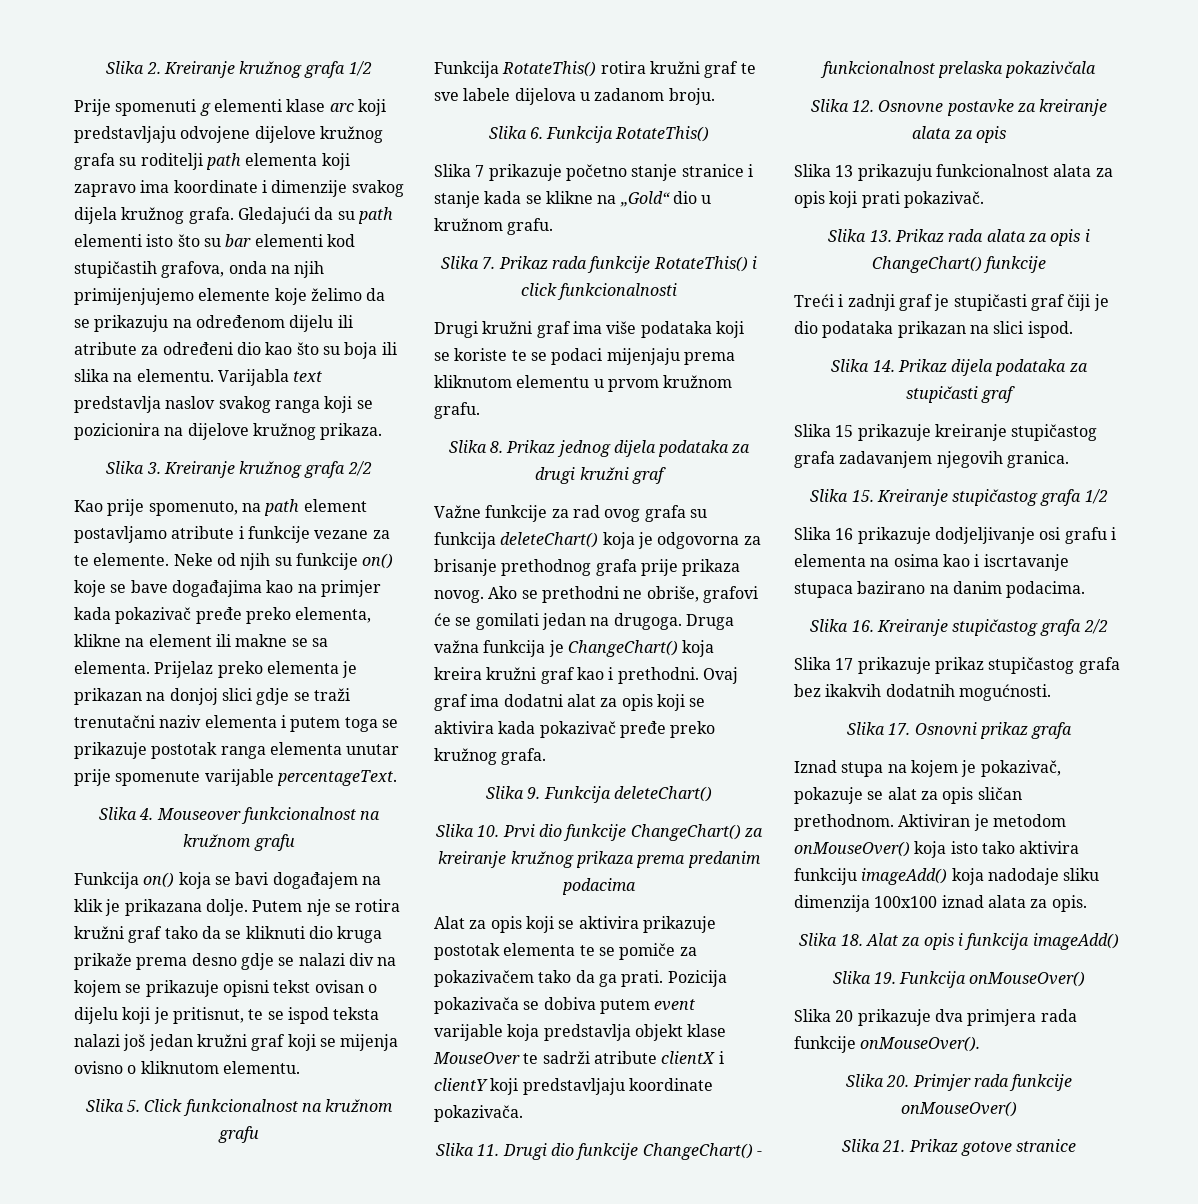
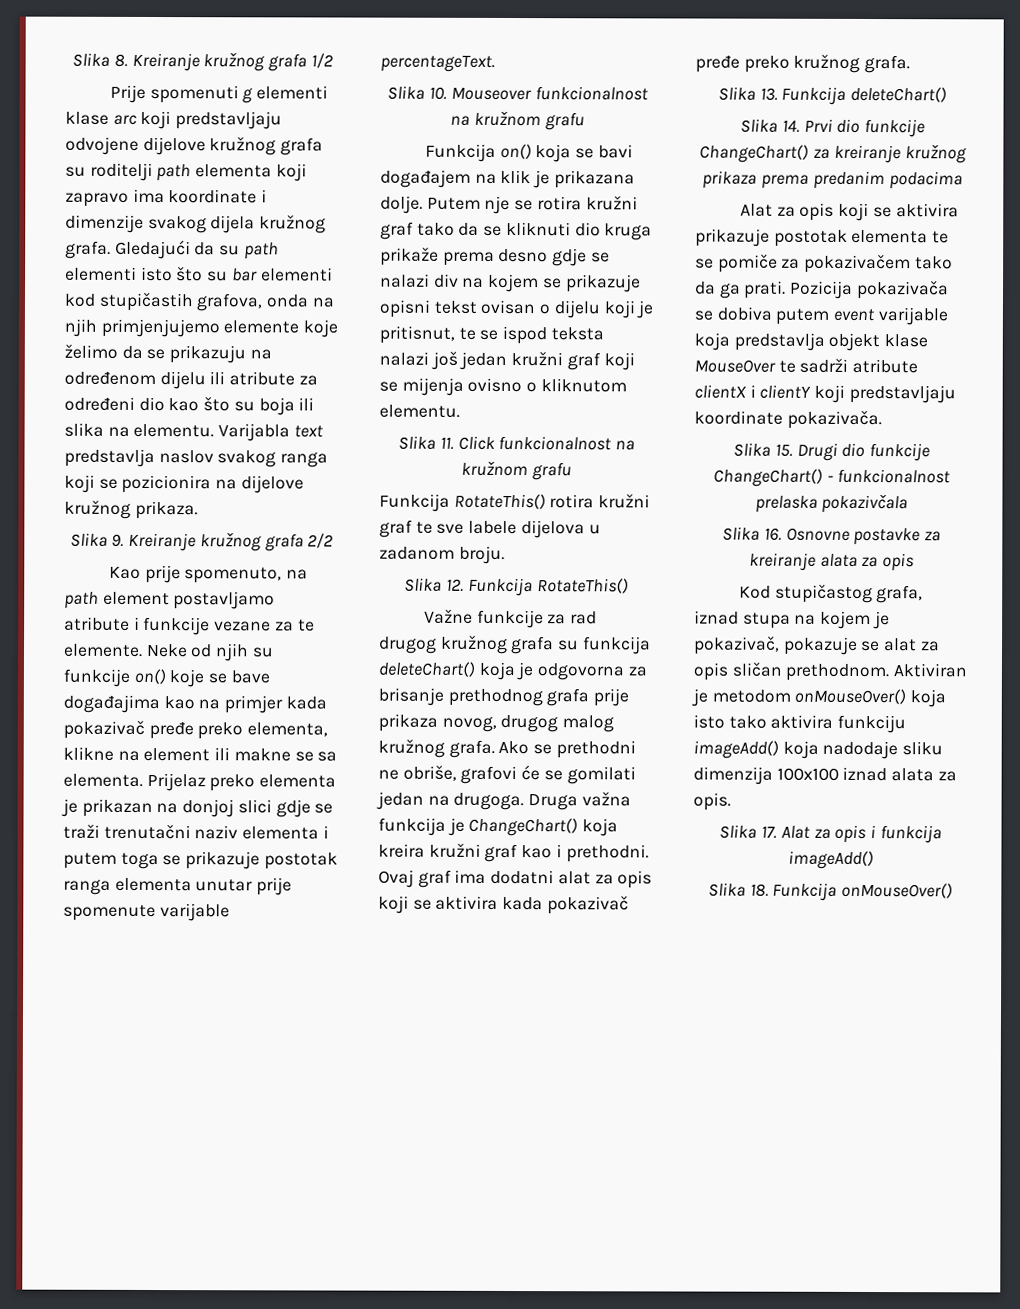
[106,61,161,74] Slika 2. -> [72,52,128,67] Slika 8.
[74,288,194,305] primijenjujemo -> [100,318,220,338] primjenjujemo
[146,462,161,474] 3. -> [111,533,125,547] 9.
[139,808,154,820] 4. -> [429,86,448,100] 10.
[127,1100,141,1112] 5. -> [439,436,454,450] 11.
[529,126,710,143] [434,164,753,181] [434,191,712,208] [434,218,554,235] [441,256,757,273] [520,283,678,300] [434,321,744,338] [434,348,735,365] [434,375,733,392] [434,402,480,419] [448,440,751,457] [535,467,666,484] 6. Funkcija RotateThis() // Slika 7 prikazuje početno stanje stranice i stanje kada se klikne na „Gold“ dio u kružnom grafu. // Slika 7. Prikaz rada funkcije RotateThis() i click funkcionalnosti // Drugi kružni graf ima više podataka koji se koriste te se podaci mijenjaju prema kliknutom elementu u prvom kružnom grafu. // Slika 8. Prikaz jednog dijela podataka za drugi kružni graf -> [446,577,629,597] 12. Funkcija RotateThis()
[604,509,641,522] ovog -> [379,634,508,654] drugog kružnog
[434,590,484,603] novog. -> [441,714,615,733] [378,738,495,758] novog, drugog malog kružnog grafa.
[527,787,541,799] 9. -> [759,87,778,101] 13.
[477,825,500,837] 10. -> [781,119,800,133] 14.
[477,1144,500,1156] 11. -> [774,443,793,457] 15.
[852,100,875,112] 12. -> [763,527,782,541] 16.
[794,164,1113,181] [794,191,984,208] [828,229,1090,246] [871,256,1047,273] [794,294,1109,311] [794,321,1073,338] [831,359,1088,376] [905,386,1016,403] [794,424,1098,441] [794,451,1069,468] [810,489,1108,506] [794,527,1116,544] [794,554,1069,571] [794,581,1086,598] [810,619,1108,636] [794,657,1120,674] [794,684,1051,701] [846,722,1073,739] [794,760,837,773] Slika 13 prikazuju funkcionalnost alata za opis koji prati pokazivač. // Slika 13. Prikaz rada alata za opis i ChangeChart() funkcije // Treći i zadnji graf je stupičasti graf čiji je dio podataka prikazan na slici ispod. // Slika 14. Prikaz dijela podataka za stupičasti graf // Slika 15 prikazuje kreiranje stupičastog grafa zadavanjem njegovih granica. // Slika 15. Kreiranje stupičastog grafa 1/2 // Slika 16 prikazuje dodjeljivanje osi grafu i elementa na osima kao i iscrtavanje stupaca bazirano na danim podacima. // Slika 16. Kreiranje stupičastog grafa 2/2 // Slika 17 prikazuje prikaz stupičastog grafa bez ikakvih dodatnih mogućnosti. // Slika 17. Osnovni prikaz grafa // Iznad -> [738,583,924,604] [694,610,739,625] Kod stupičastog grafa, iznad
[840,934,863,946] 18. -> [761,825,778,839] 17.
[873,972,896,984] 19. -> [749,883,769,897] 18.
[794,1009,1077,1026] [794,1036,981,1053] [845,1074,1073,1091] [901,1101,1017,1117] [841,1139,1077,1156] // Slika 20 prikazuje dva primjera rada funkcije onMouseOver(). // Slika 20. Primjer rada funkcije onMouseOver() // Slika 21. Prikaz gotove stranice -> (954, 890) none

